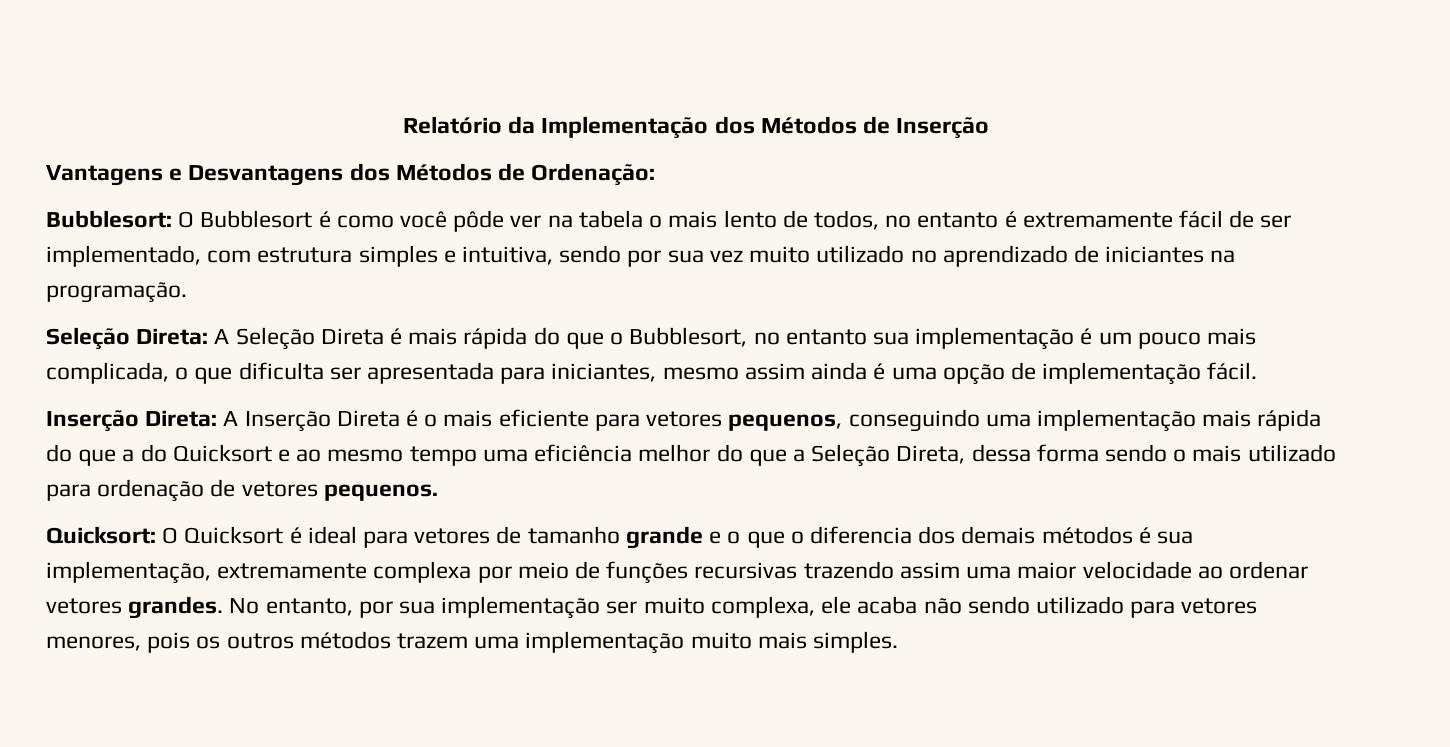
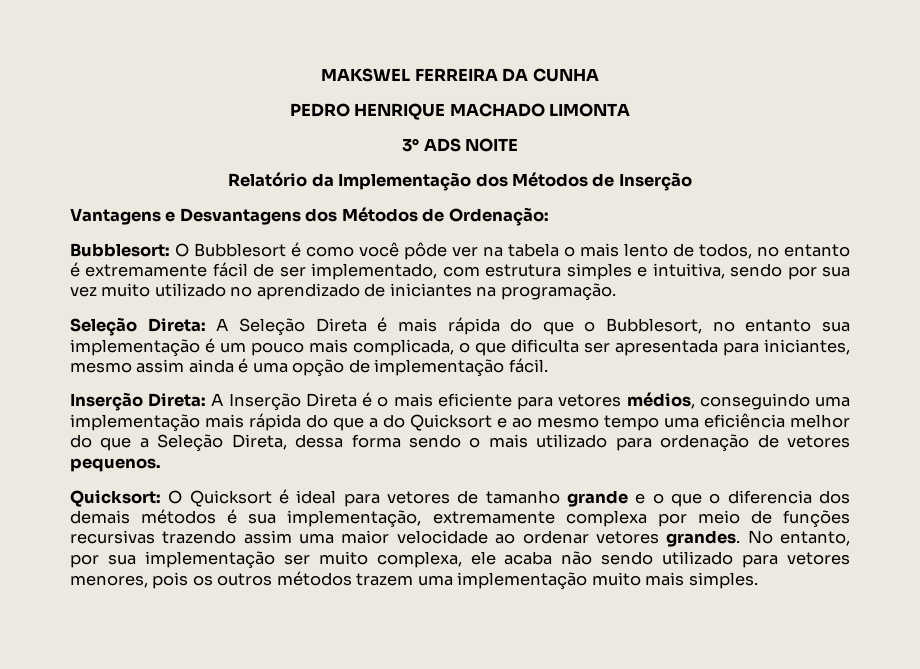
(402, 125) none -> [321,68,599,82] [289,103,631,120] [402,138,518,152] MAKSWEL FERREIRA DA CUNHA // PEDRO HENRIQUE MACHADO LIMONTA // 3° ADS NOITE //
[728,414,843,431] pequenos, -> [626,392,695,409] médios,

